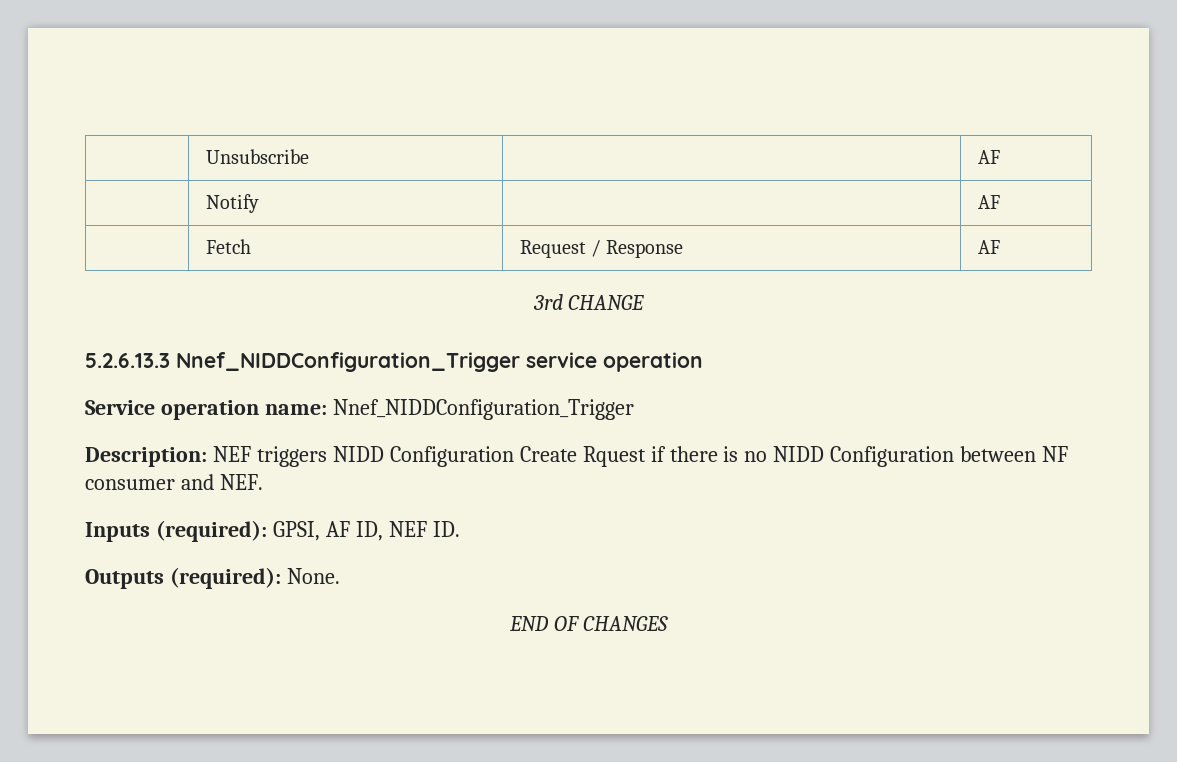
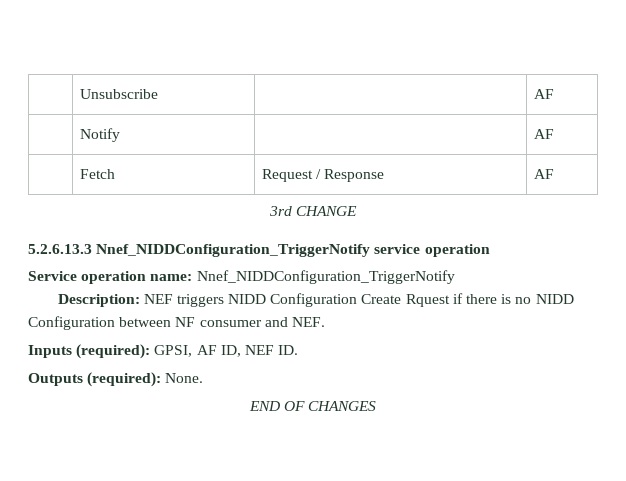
[176,352,520,372] Nnef_NIDDConfiguration_Trigger -> [96,244,371,257] Nnef_NIDDConfiguration_TriggerNotify
[332,399,634,420] Nnef_NIDDConfiguration_Trigger -> [196,270,455,284] Nnef_NIDDConfiguration_TriggerNotify

